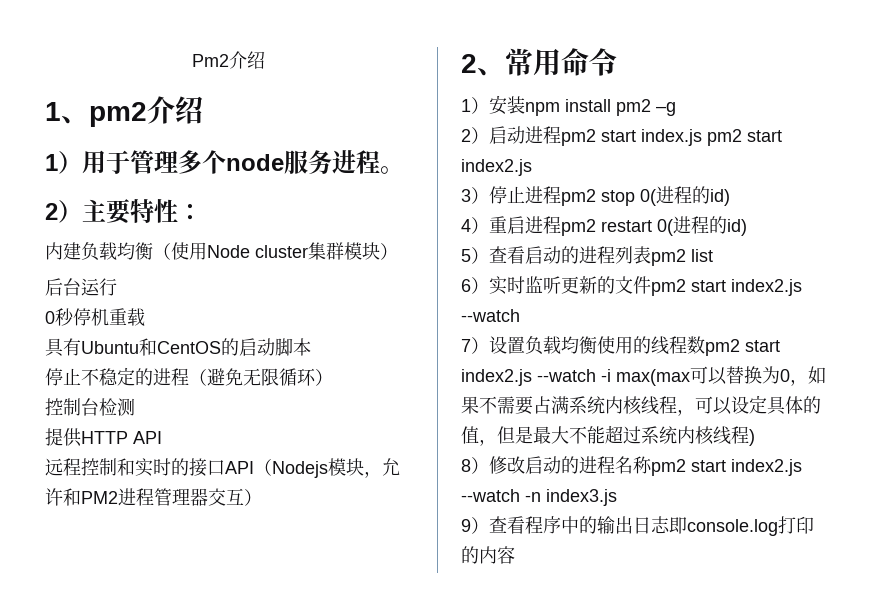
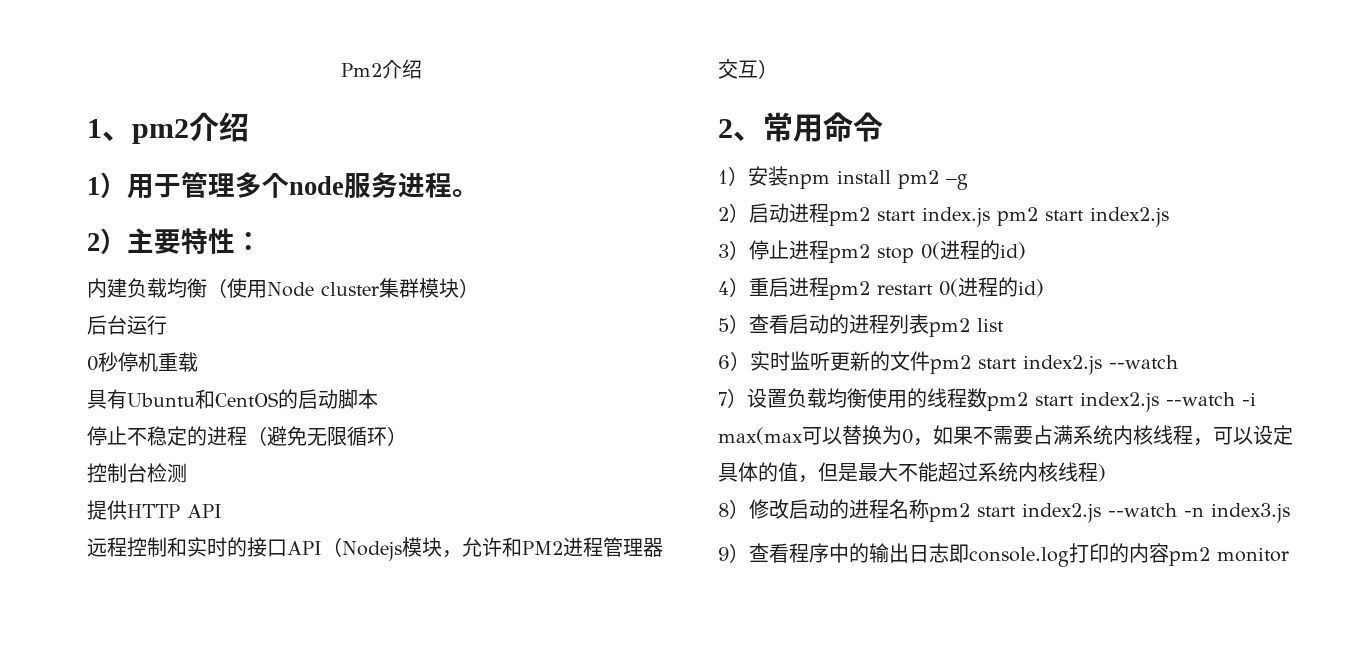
(515, 555) none -> [1169,547,1289,566] pm2 monitor

